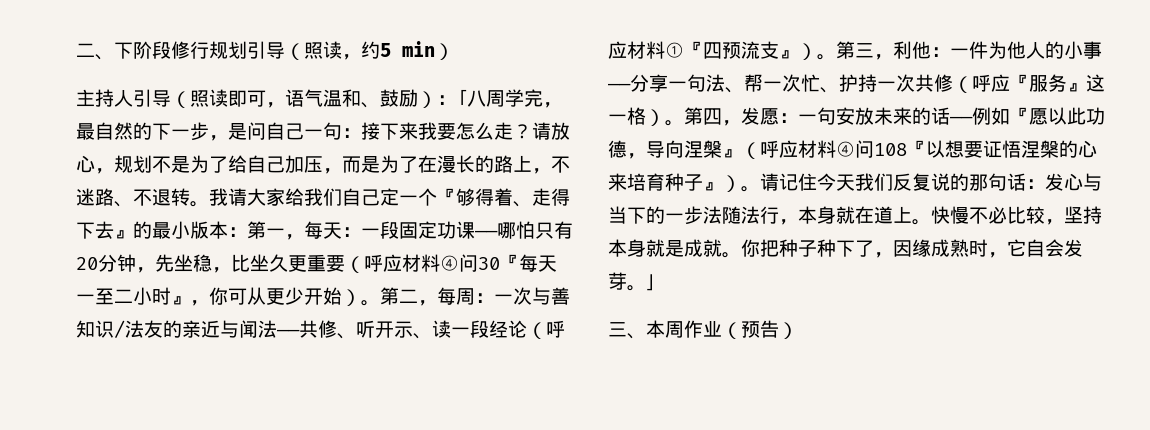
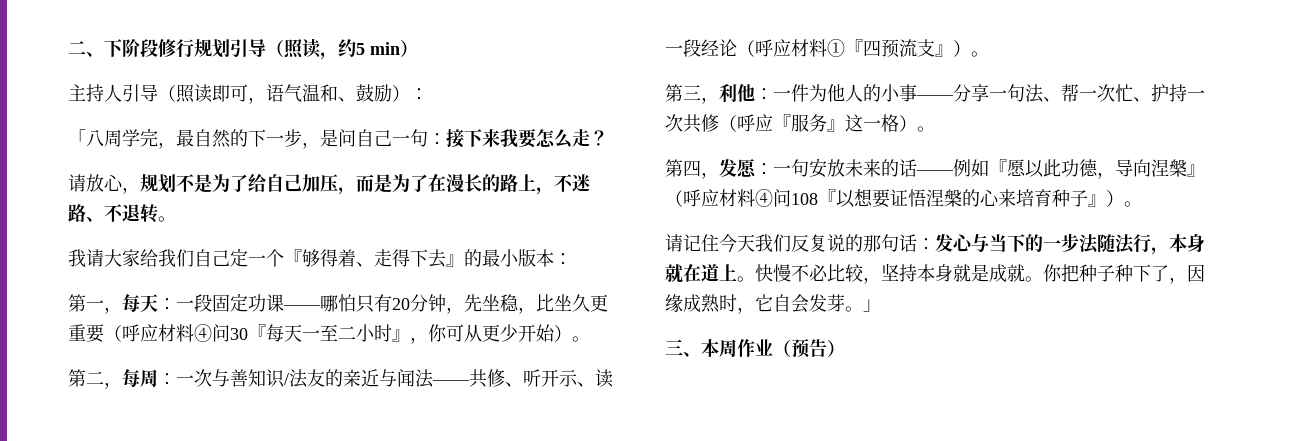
(456, 100) none -> (428, 94) //
(532, 131) none -> (608, 138) //
(209, 204) none -> (176, 219) //
(247, 232) none -> (572, 259) //
(380, 303) none -> (590, 339) //
(836, 57) none -> (989, 54) //
(684, 123) none -> (935, 129) //
(760, 189) none -> (1142, 204) //

